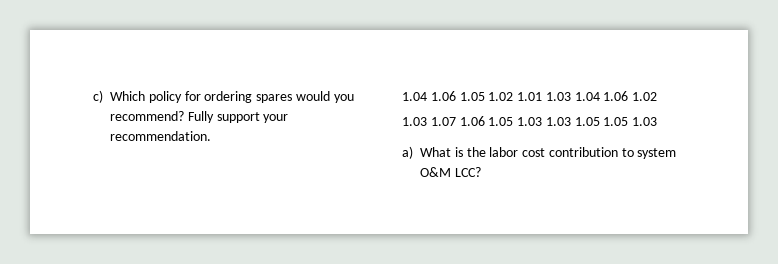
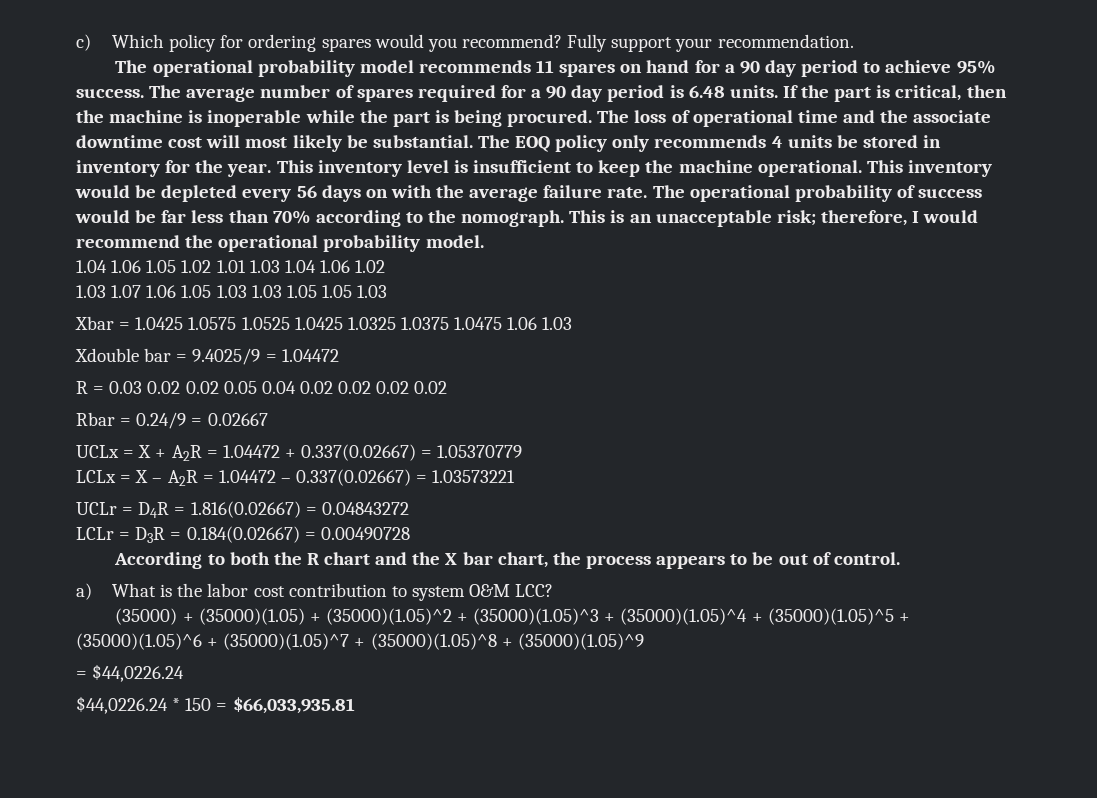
(211, 136) none -> [115,60,996,77] [76,85,1007,102] [76,110,992,127] [76,135,942,152] [76,160,992,177] [75,185,983,202] [75,210,979,227] [76,235,484,252] // The operational probability model recommends 11 spares on hand for a 90 day period to achieve 95% success. The average number of spares required for a 90 day period is 6.48 units. If the part is critical, then the machine is inoperable while the part is being procured. The loss of operational time and the associate downtime cost will most likely be substantial. The EOQ policy only recommends 4 units be stored in inventory for the year. This inventory level is insufficient to keep the machine operational. This inventory would be depleted every 56 days on with the average failure rate. The operational probability of success would be far less than 70% according to the nomograph. This is an unacceptable risk; therefore, I would recommend the operational probability model.
(658, 121) none -> [75,316,573,330] [75,348,339,365] [76,381,448,394] [76,412,268,429] [76,444,523,461] [76,469,516,486] [76,501,409,518] [76,526,410,543] [114,552,900,569] // Xbar = 1.0425 1.0575 1.0525 1.0425 1.0325 1.0375 1.0475 1.06 1.03 // Xdouble bar = 9.4025/9 = 1.04472 // R = 0.03 0.02 0.02 0.05 0.04 0.02 0.02 0.02 0.02 // Rbar = 0.24/9 = 0.02667 // UCLx = X + A2R = 1.04472 + 0.337(0.02667) = 1.05370779 // LCLx = X – A2R = 1.04472 – 0.337(0.02667) = 1.03573221 // UCLr = D4R = 1.816(0.02667) = 0.04843272 // LCLr = D3R = 0.184(0.02667) = 0.00490728 // According to both the R chart and the X bar chart, the process appears to be out of control.
(481, 172) none -> [115,608,910,625] [76,633,644,650] [76,664,185,682] [76,696,355,714] // (35000) + (35000)(1.05) + (35000)(1.05)^2 + (35000)(1.05)^3 + (35000)(1.05)^4 + (35000)(1.05)^5 + (35000)(1.05)^6 + (35000)(1.05)^7 + (35000)(1.05)^8 + (35000)(1.05)^9 // = $44,0226.24 // $44,0226.24 * 150 = $66,033,935.81

